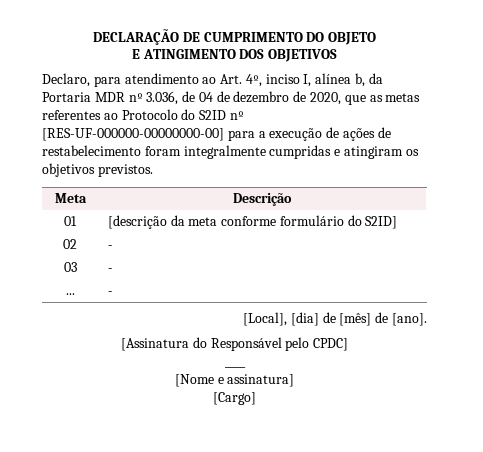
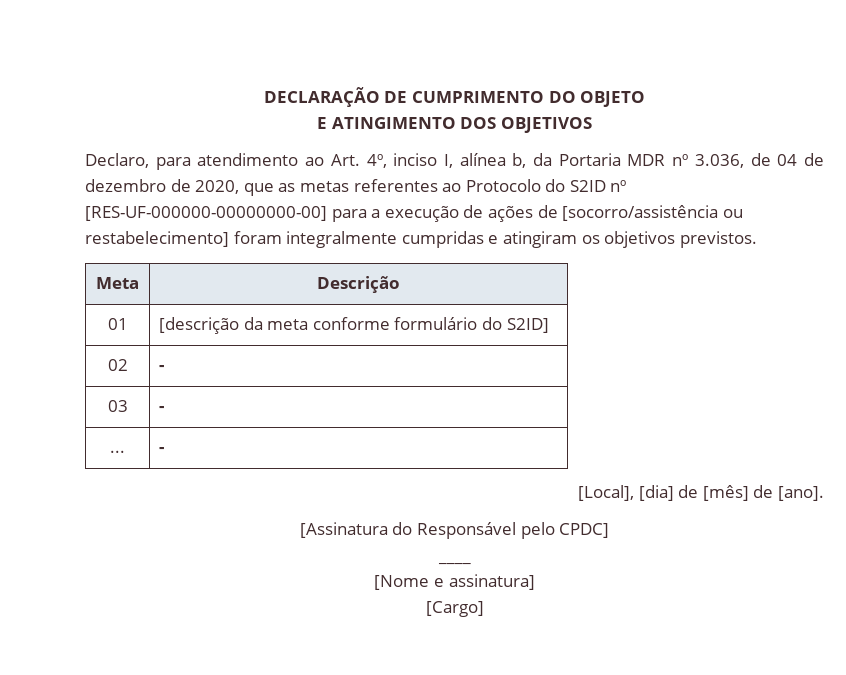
[42,145,141,156] restabelecimento -> [562,205,743,221] [85,231,229,247] [socorro/assistência ou restabelecimento]

